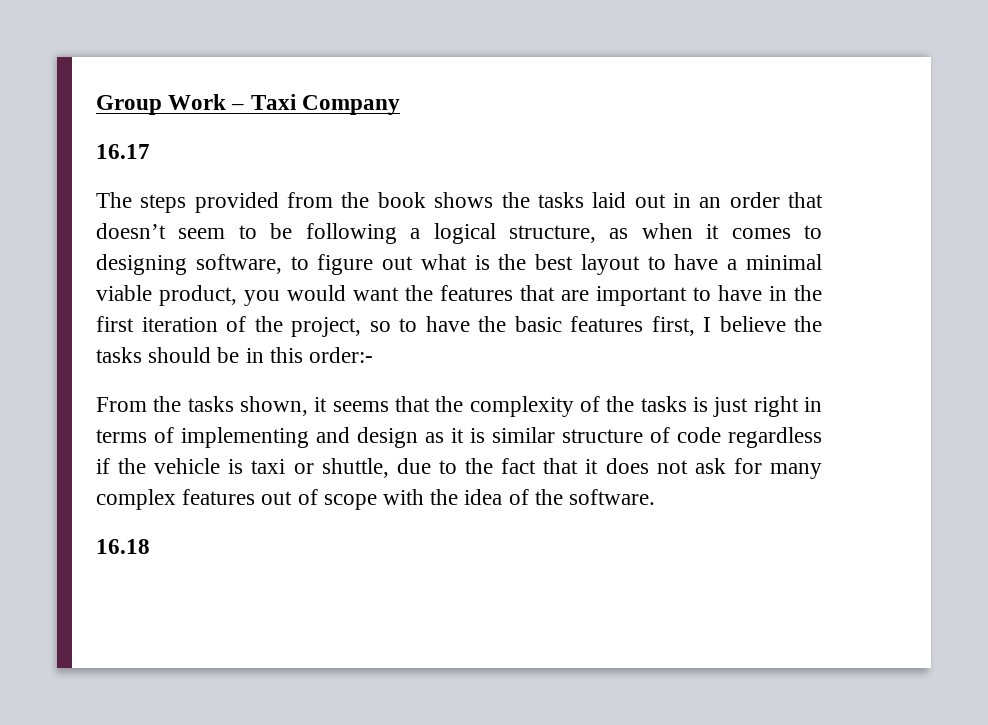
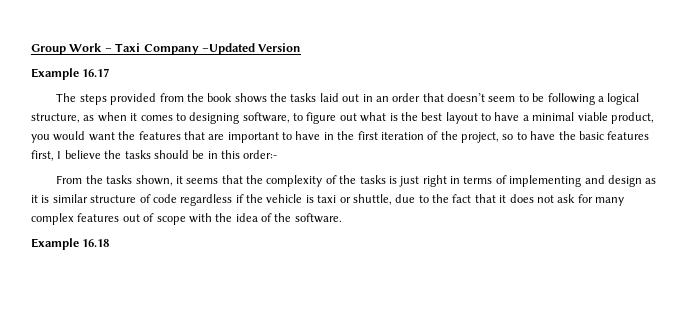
(400, 105) // -> [201,43,302,55] [31,68,79,80] –Updated Version // Example
(656, 497) none -> [31,238,79,250] Example

